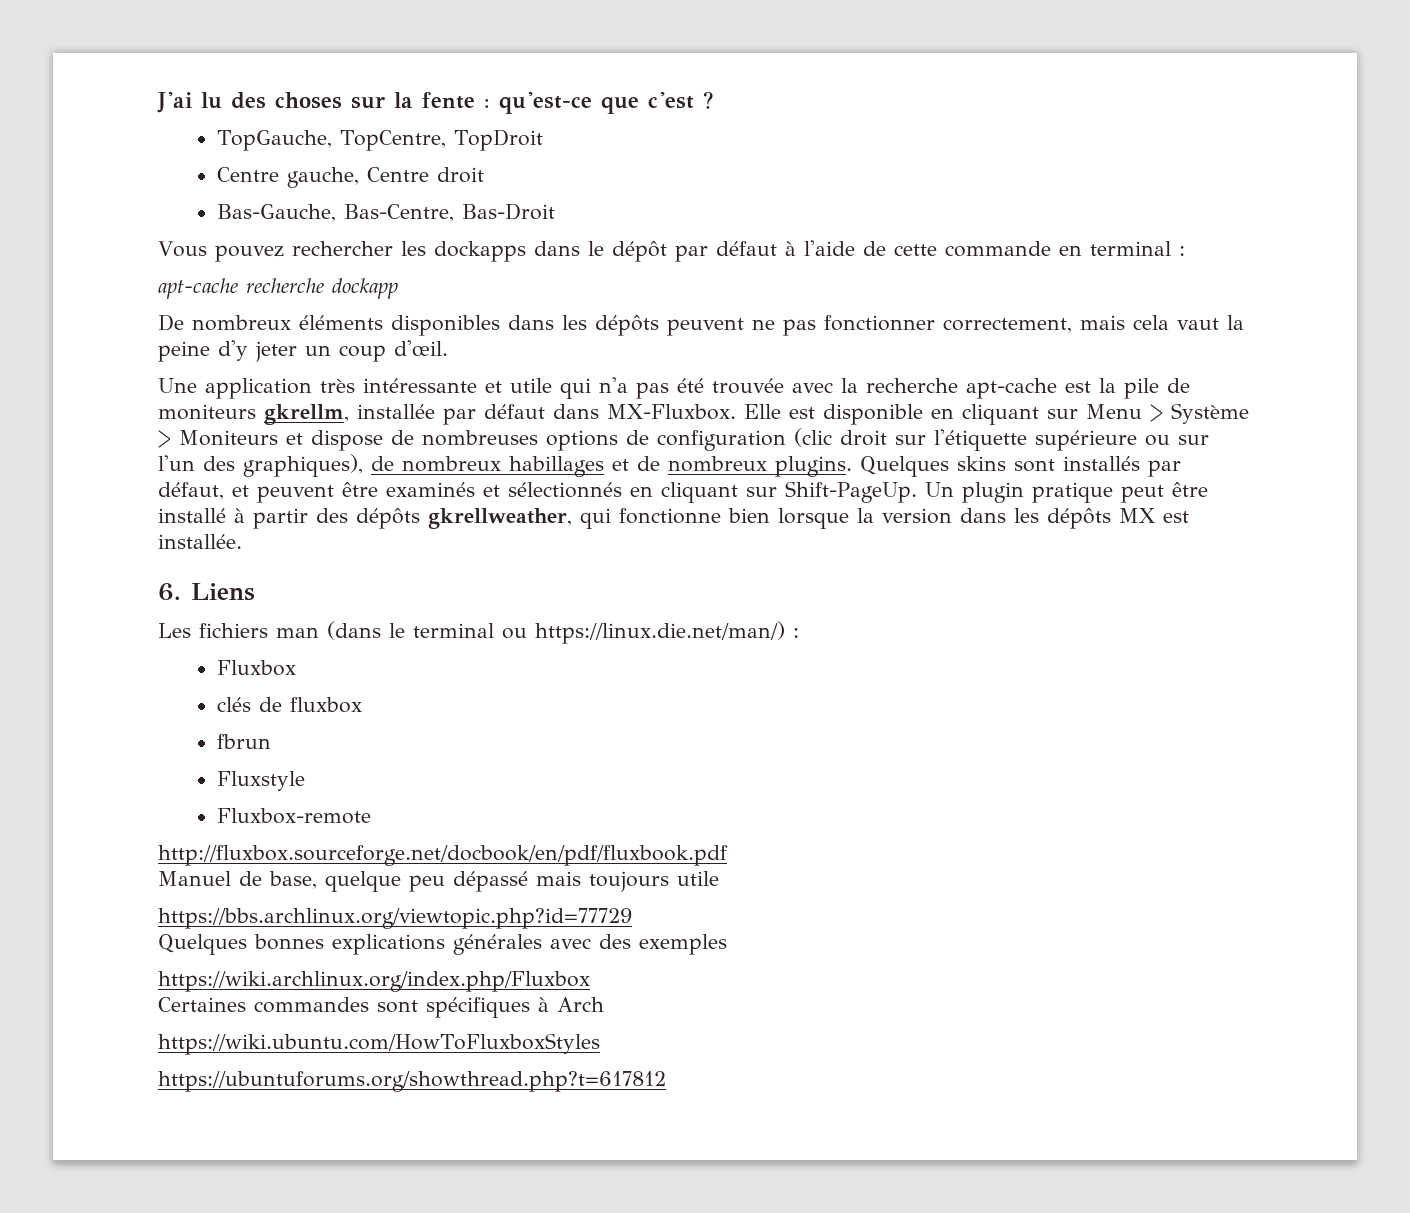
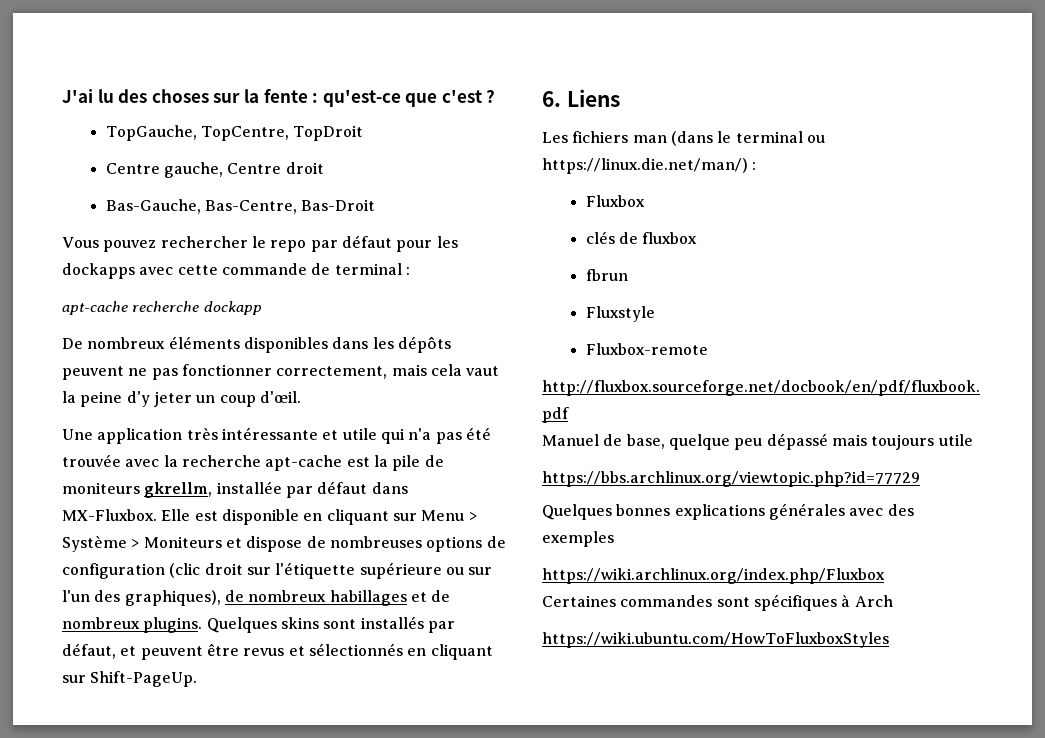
[400,240,886,262] les dockapps dans le dépôt par défaut à l'aide de -> [251,235,458,252] [62,263,174,279] le repo par défaut pour les dockapps avec
[1058,245,1082,256] en -> [311,263,331,275] de
[386,482,475,497] examinés -> [243,648,285,656] revus
[924,482,1208,503] [158,508,1189,529] [158,534,242,549] Un plugin pratique peut être installé à partir des dépôts gkrellweather, qui fonctionne bien lorsque la version dans les dépôts MX est installée. -> (198, 679) none
[158,1071,666,1092] // https://ubuntuforums.org/showthread.php?t=617812 -> (889, 640) none

